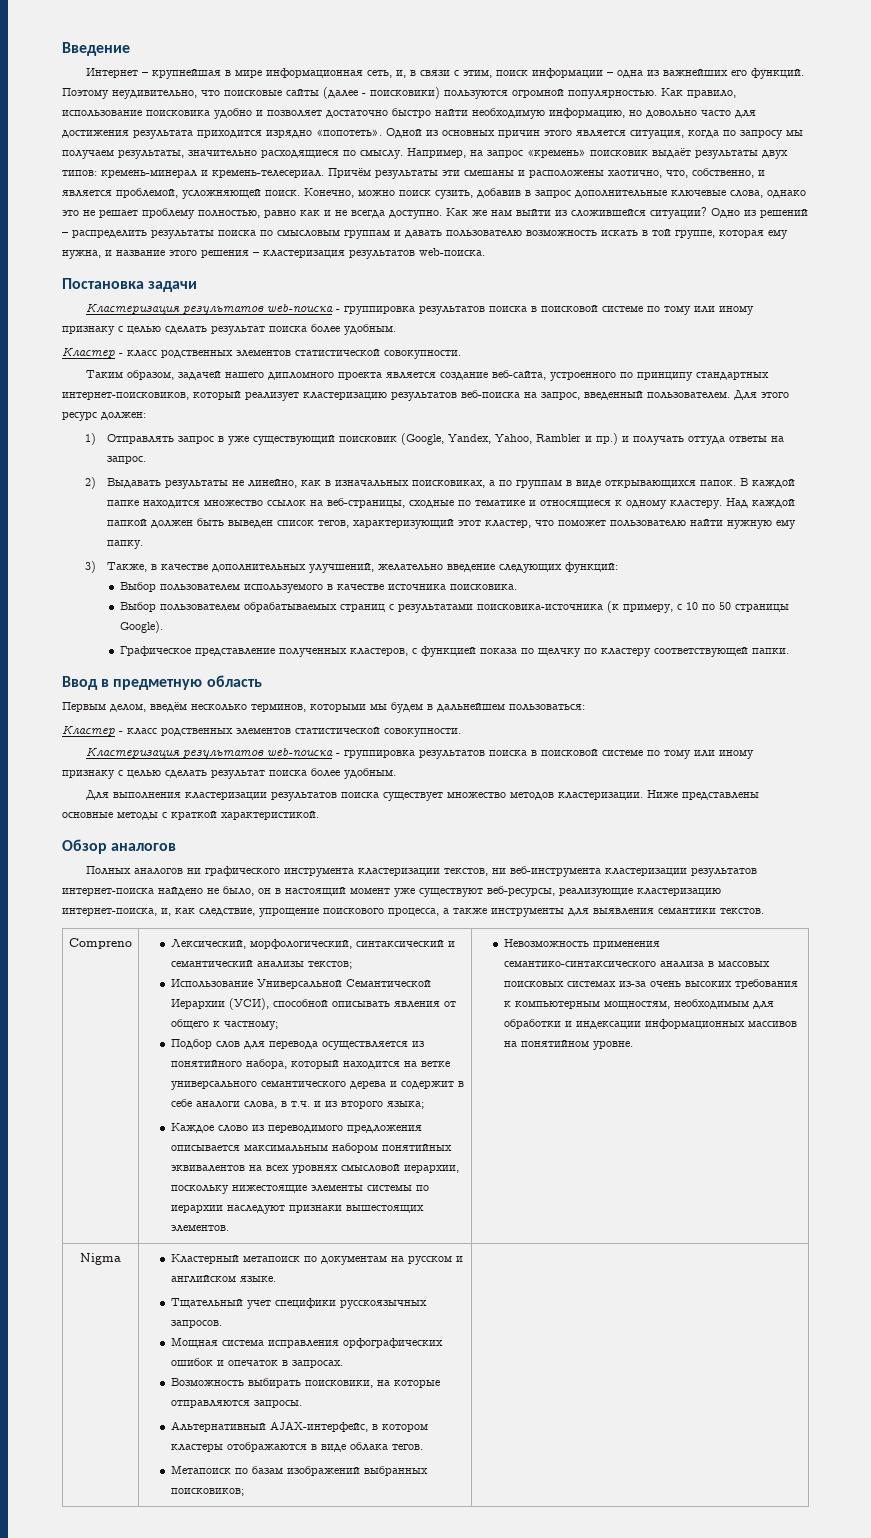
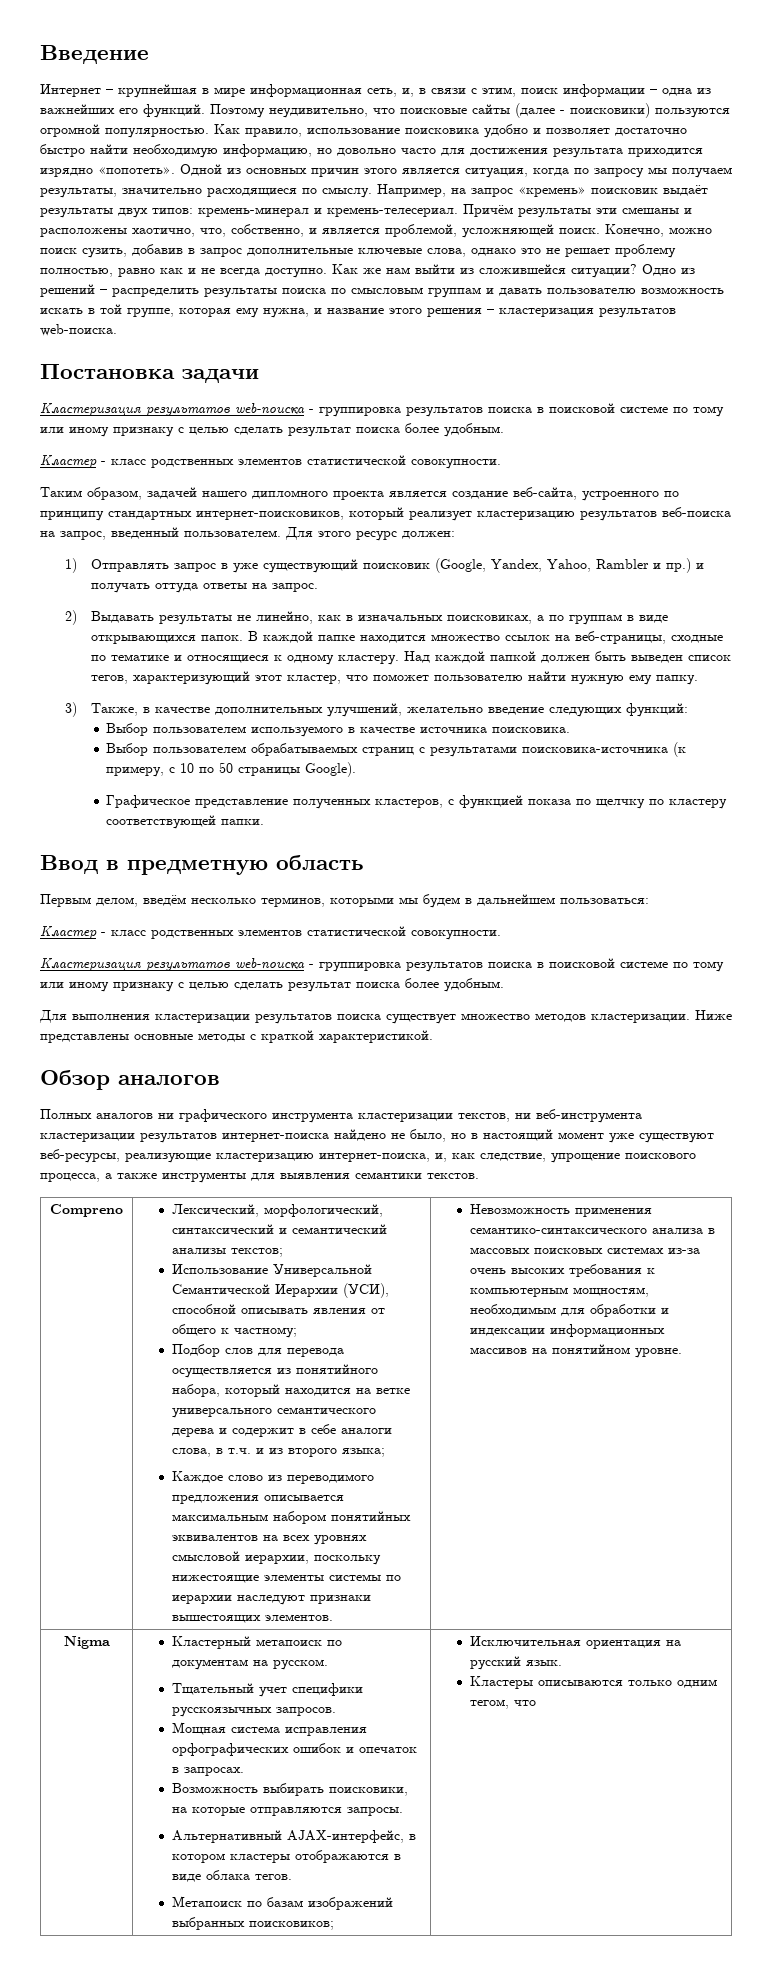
[258,888,271,894] он -> [451,1133,466,1139] но
[407,1255,463,1265] [170,1275,276,1283] русском и английском языке. -> [273,1659,329,1670] русском.
(244, 1492) none -> [470,1636,682,1649] [470,1656,563,1670] [470,1676,718,1689] [470,1699,537,1709] Исключительная ориентация на русский язык. // Кластеры описываются только одним тегом, что

